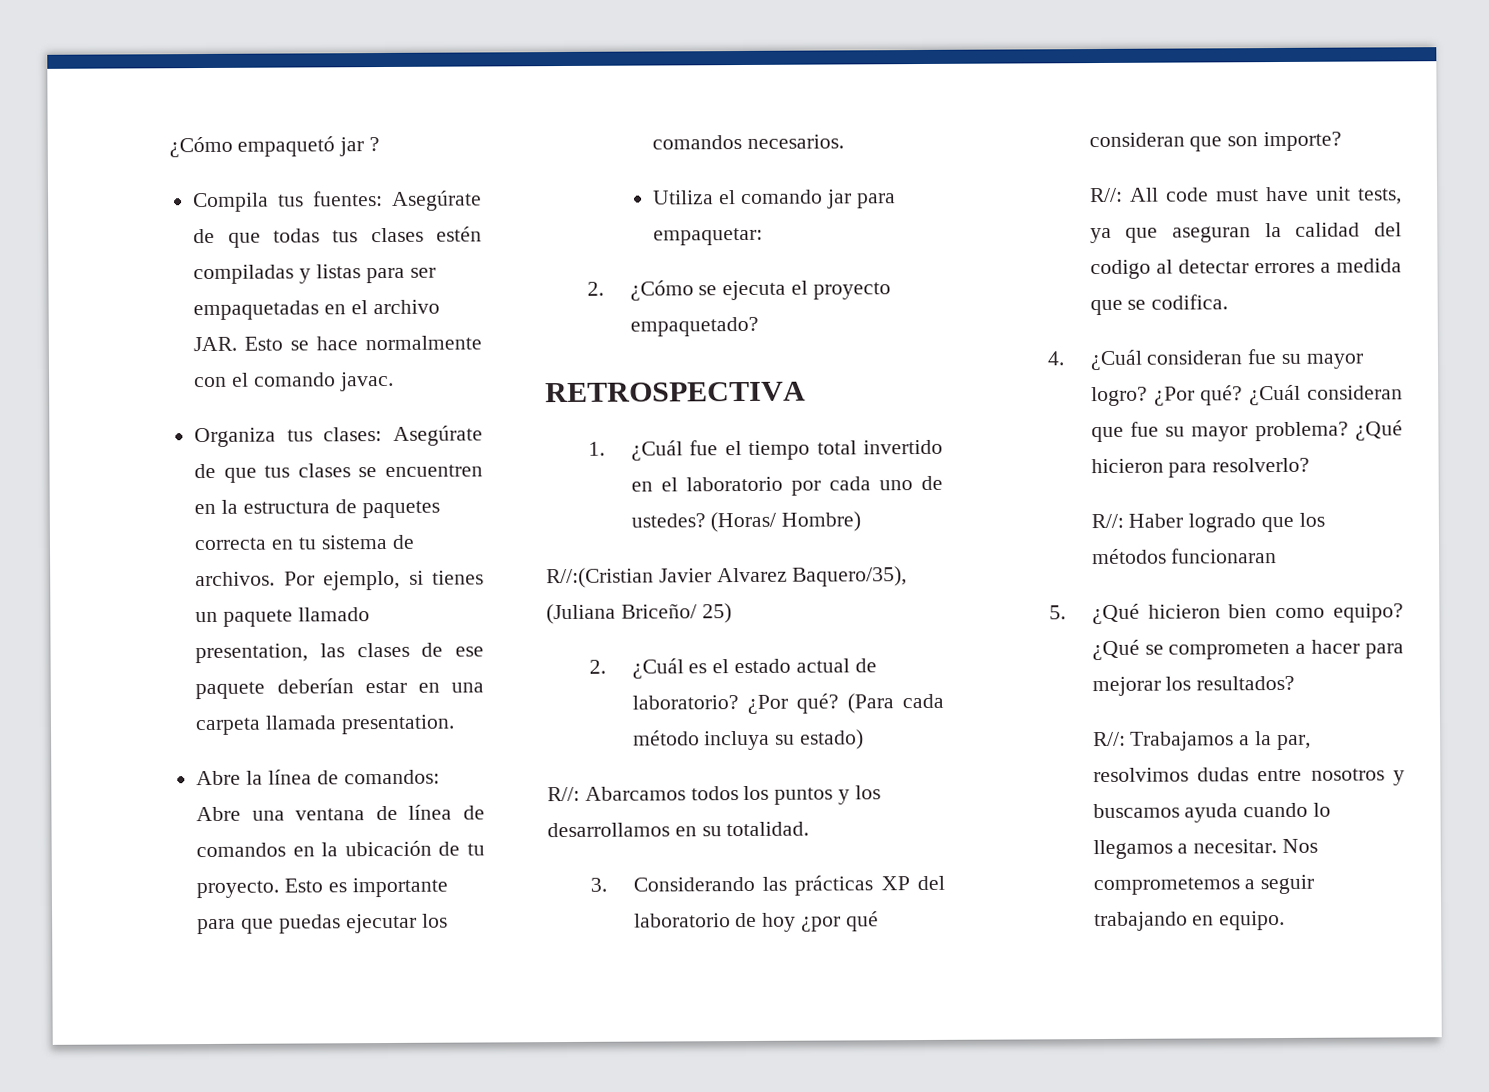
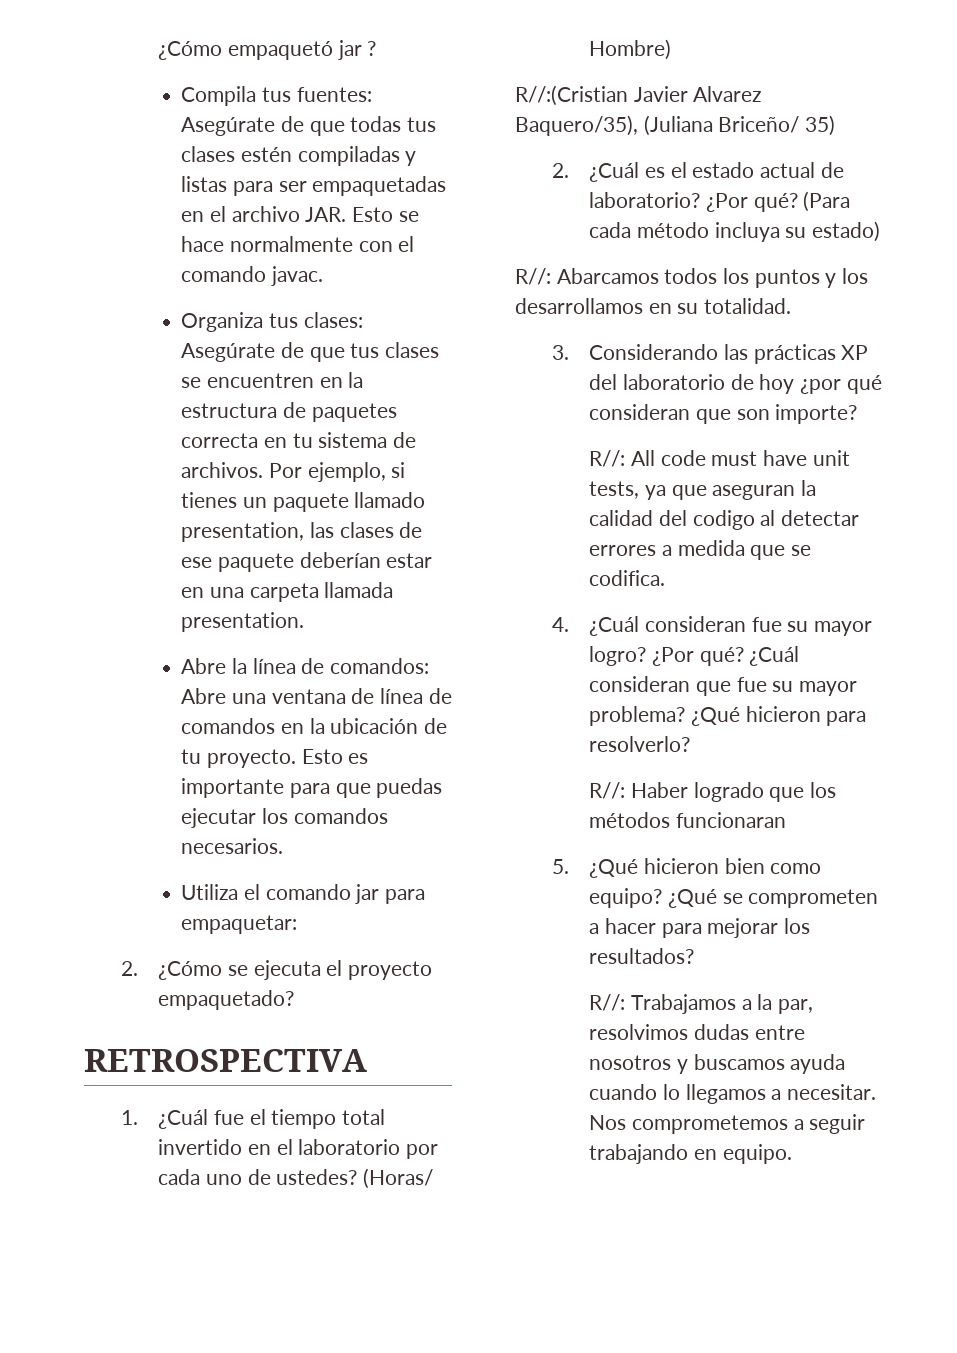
[701,603,732,624] 25) -> [805,115,836,136] 35)

